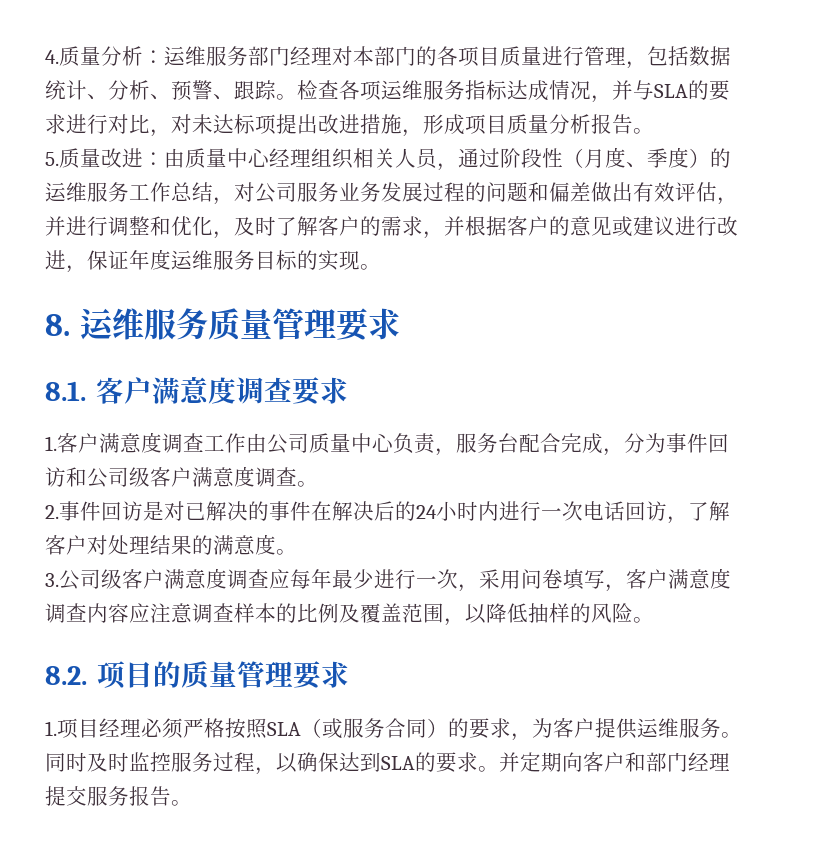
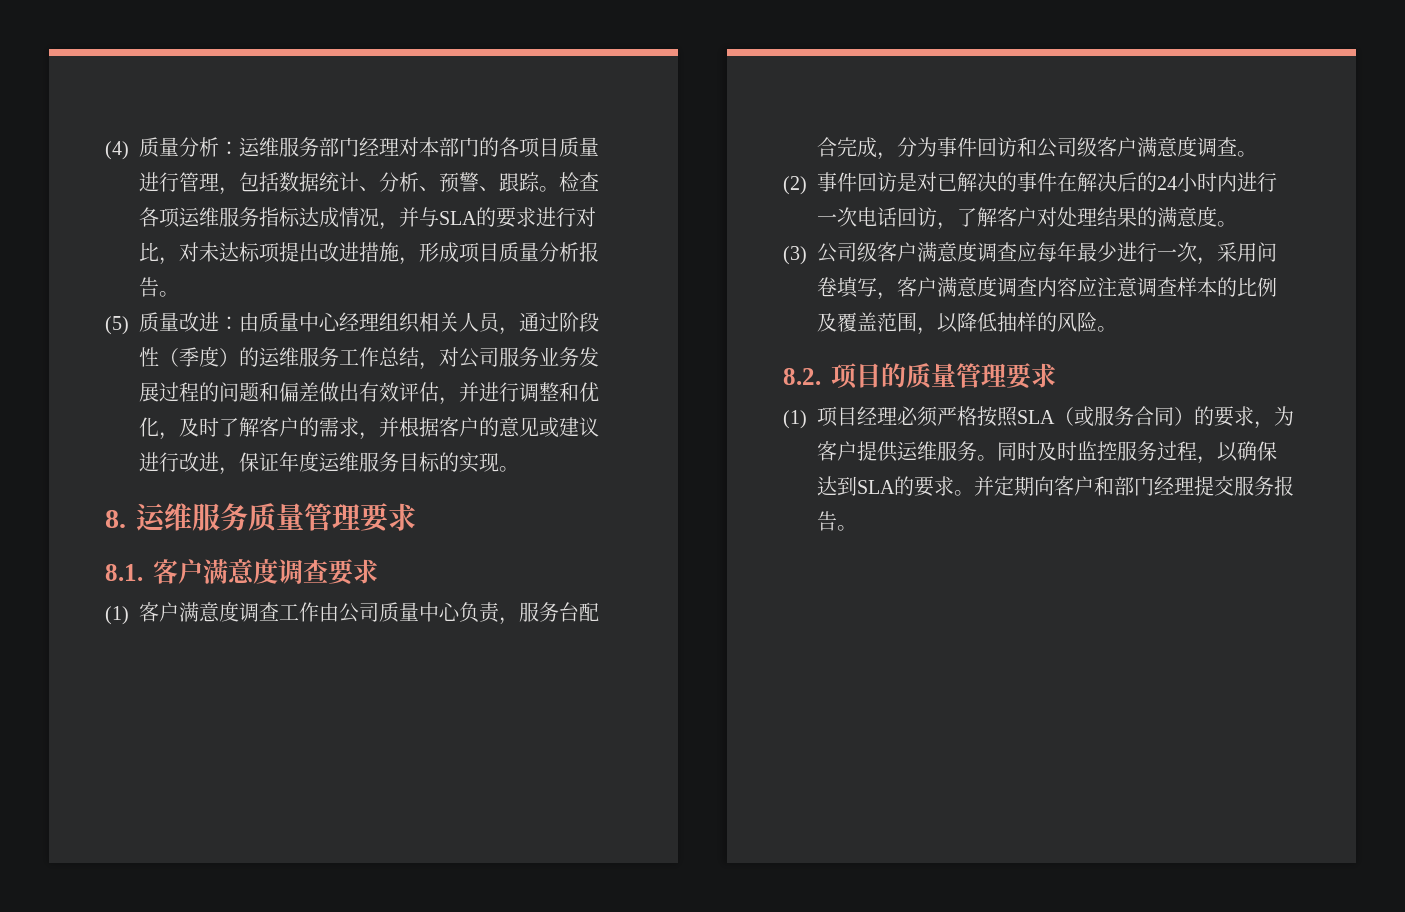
[45,50,59,64] 4. -> [105,141,129,160] (4)
[45,152,59,166] 5. -> [105,316,129,335] (5)
[584,147,647,168] 月度、 -> (179, 357) none
[45,436,57,451] 1. -> [105,606,129,625] (1)
[45,505,59,519] 2. -> [783,176,807,195] (2)
[45,573,59,587] 3. -> [783,246,807,265] (3)
[45,721,57,736] 1. -> [783,410,807,429] (1)

